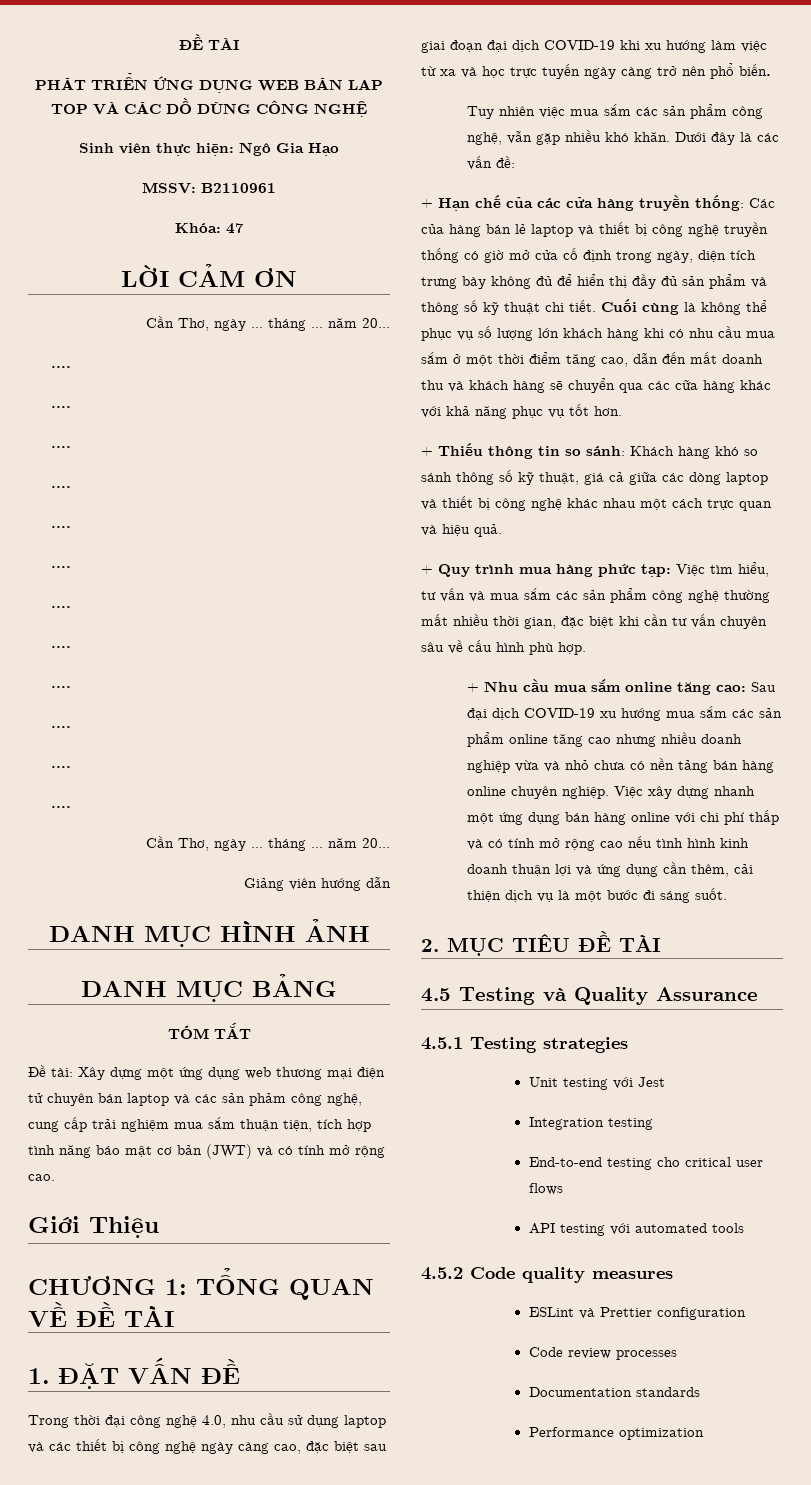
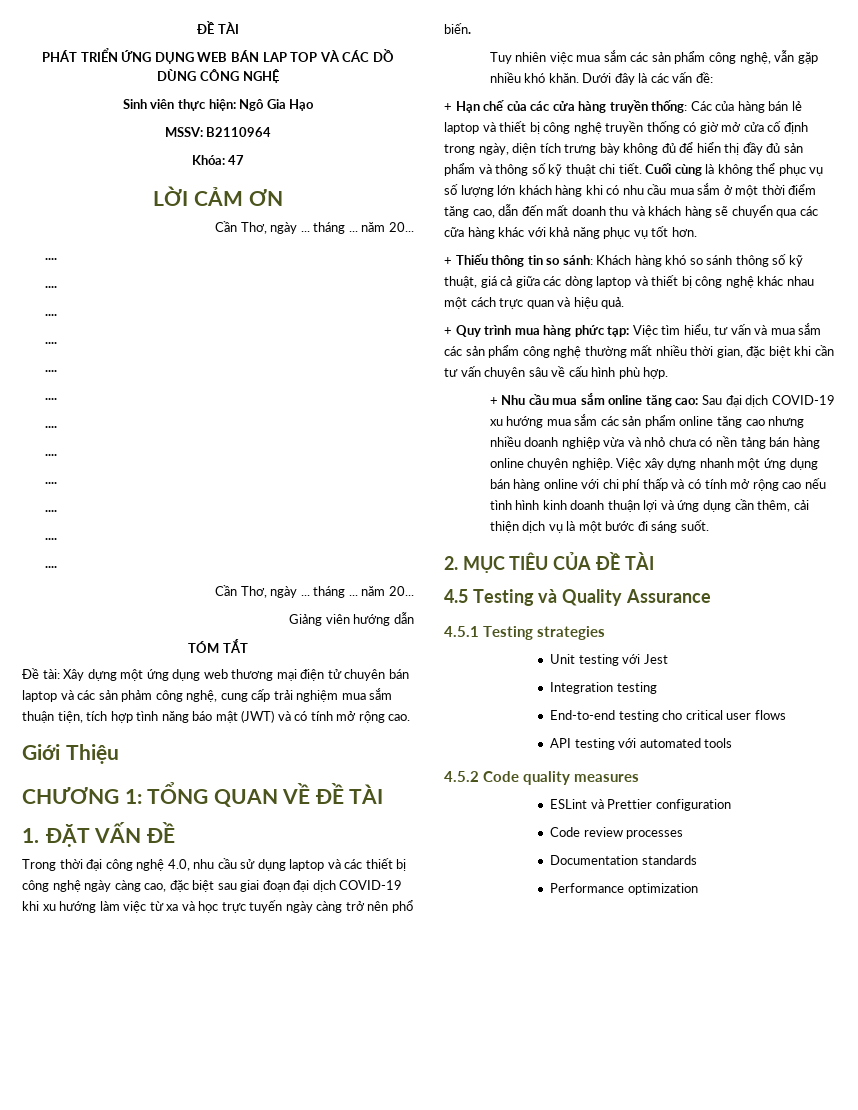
[201,183,276,193] B2110961 -> [206,127,272,137] B2110964
[48,919,370,947] [81,974,337,1002] // DANH MỤC HÌNH ẢNH // DANH MỤC BẢNG -> (414, 618) none
[157,1145,202,1155] cơ bản -> (238, 717) none
(570, 943) none -> [553,552,592,570] CỦA

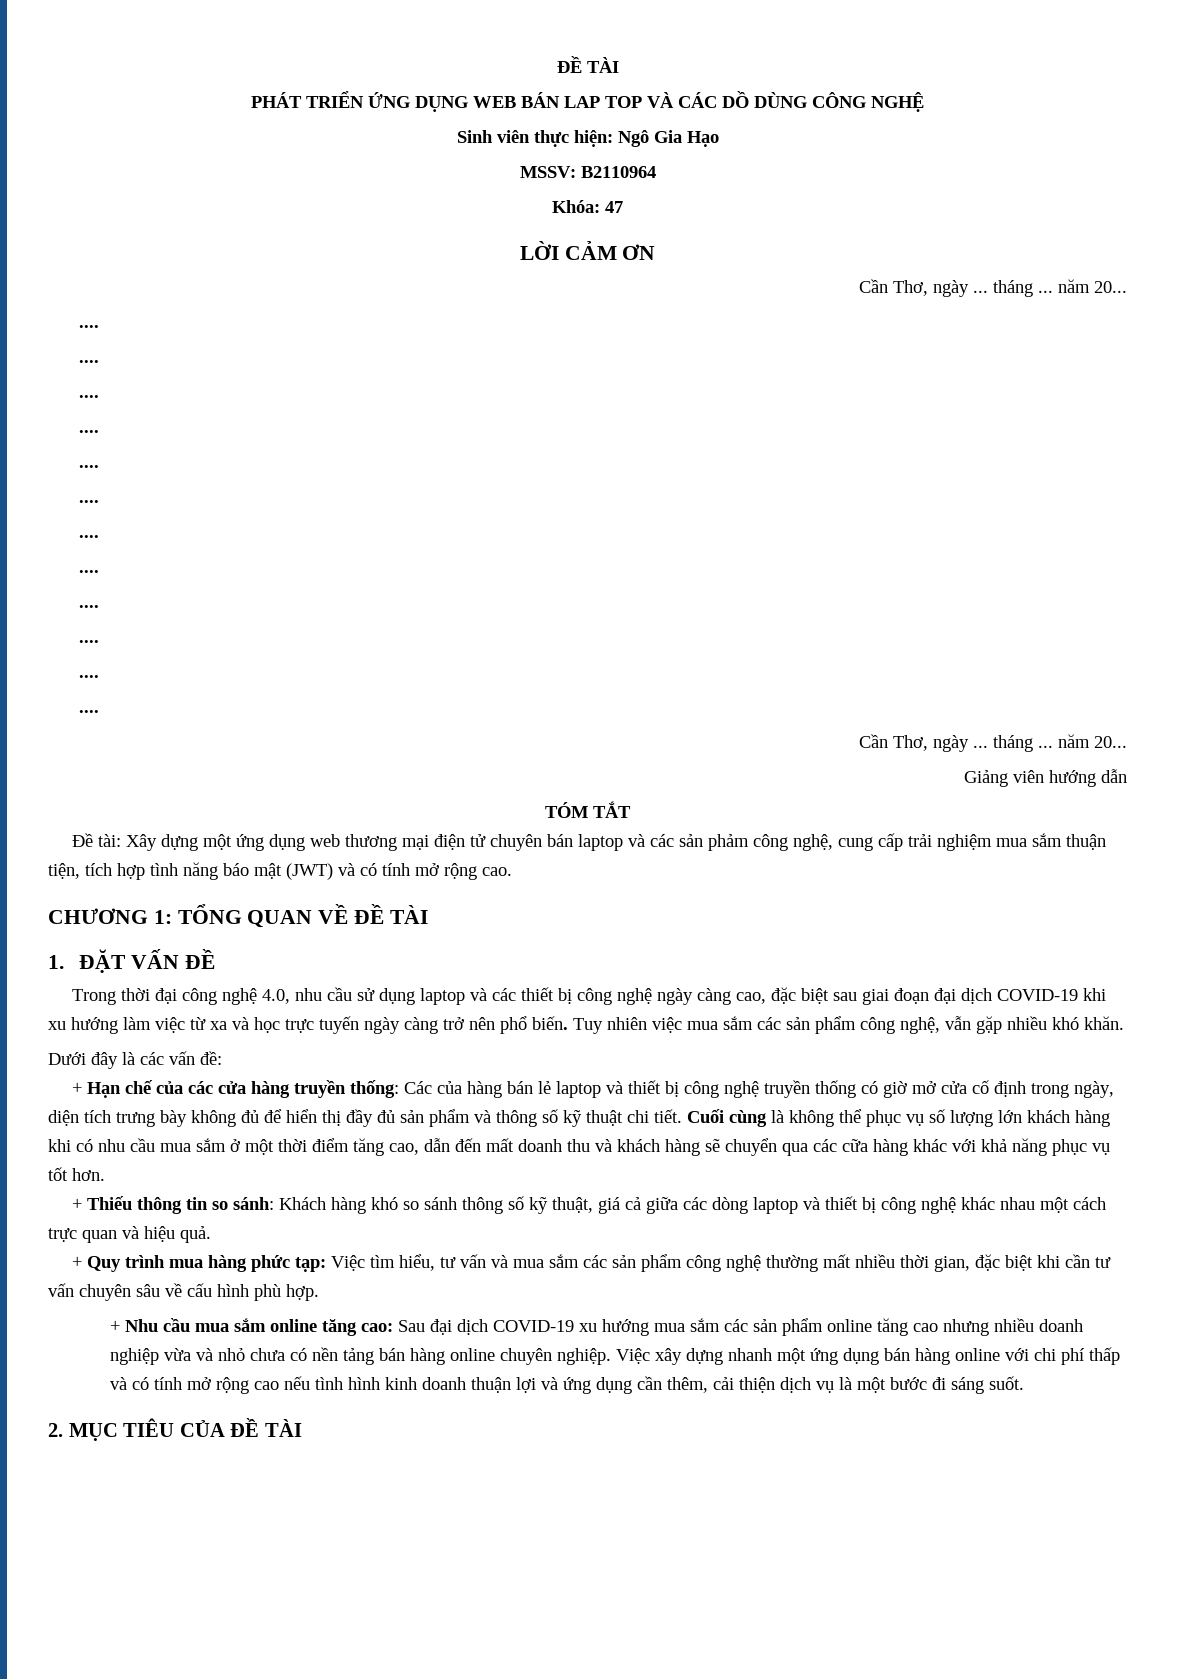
[22,744,119,764] // Giới Thiệu -> (512, 871) none
(471, 28) // -> (568, 1023) none
(579, 78) none -> (1124, 1023) //
[444,589,711,606] [444,626,606,640] [550,654,668,666] [550,682,657,694] [550,710,786,722] [550,738,733,750] [444,771,640,785] [550,799,731,811] [550,827,684,839] [550,855,697,865] [550,883,698,895] // 4.5 Testing và Quality Assurance // 4.5.1 Testing strategies // Unit testing với Jest // Integration testing // End-to-end testing cho critical user flows // API testing với automated tools // 4.5.2 Code quality measures // ESLint và Prettier configuration // Code review processes // Documentation standards // Performance optimization -> (302, 1428) none

